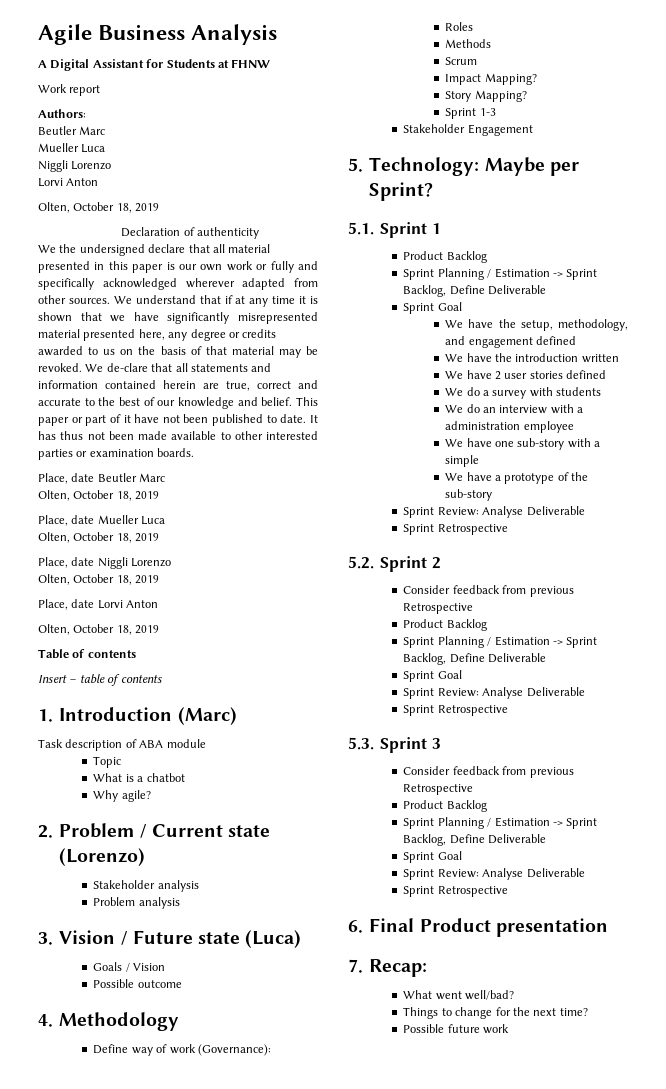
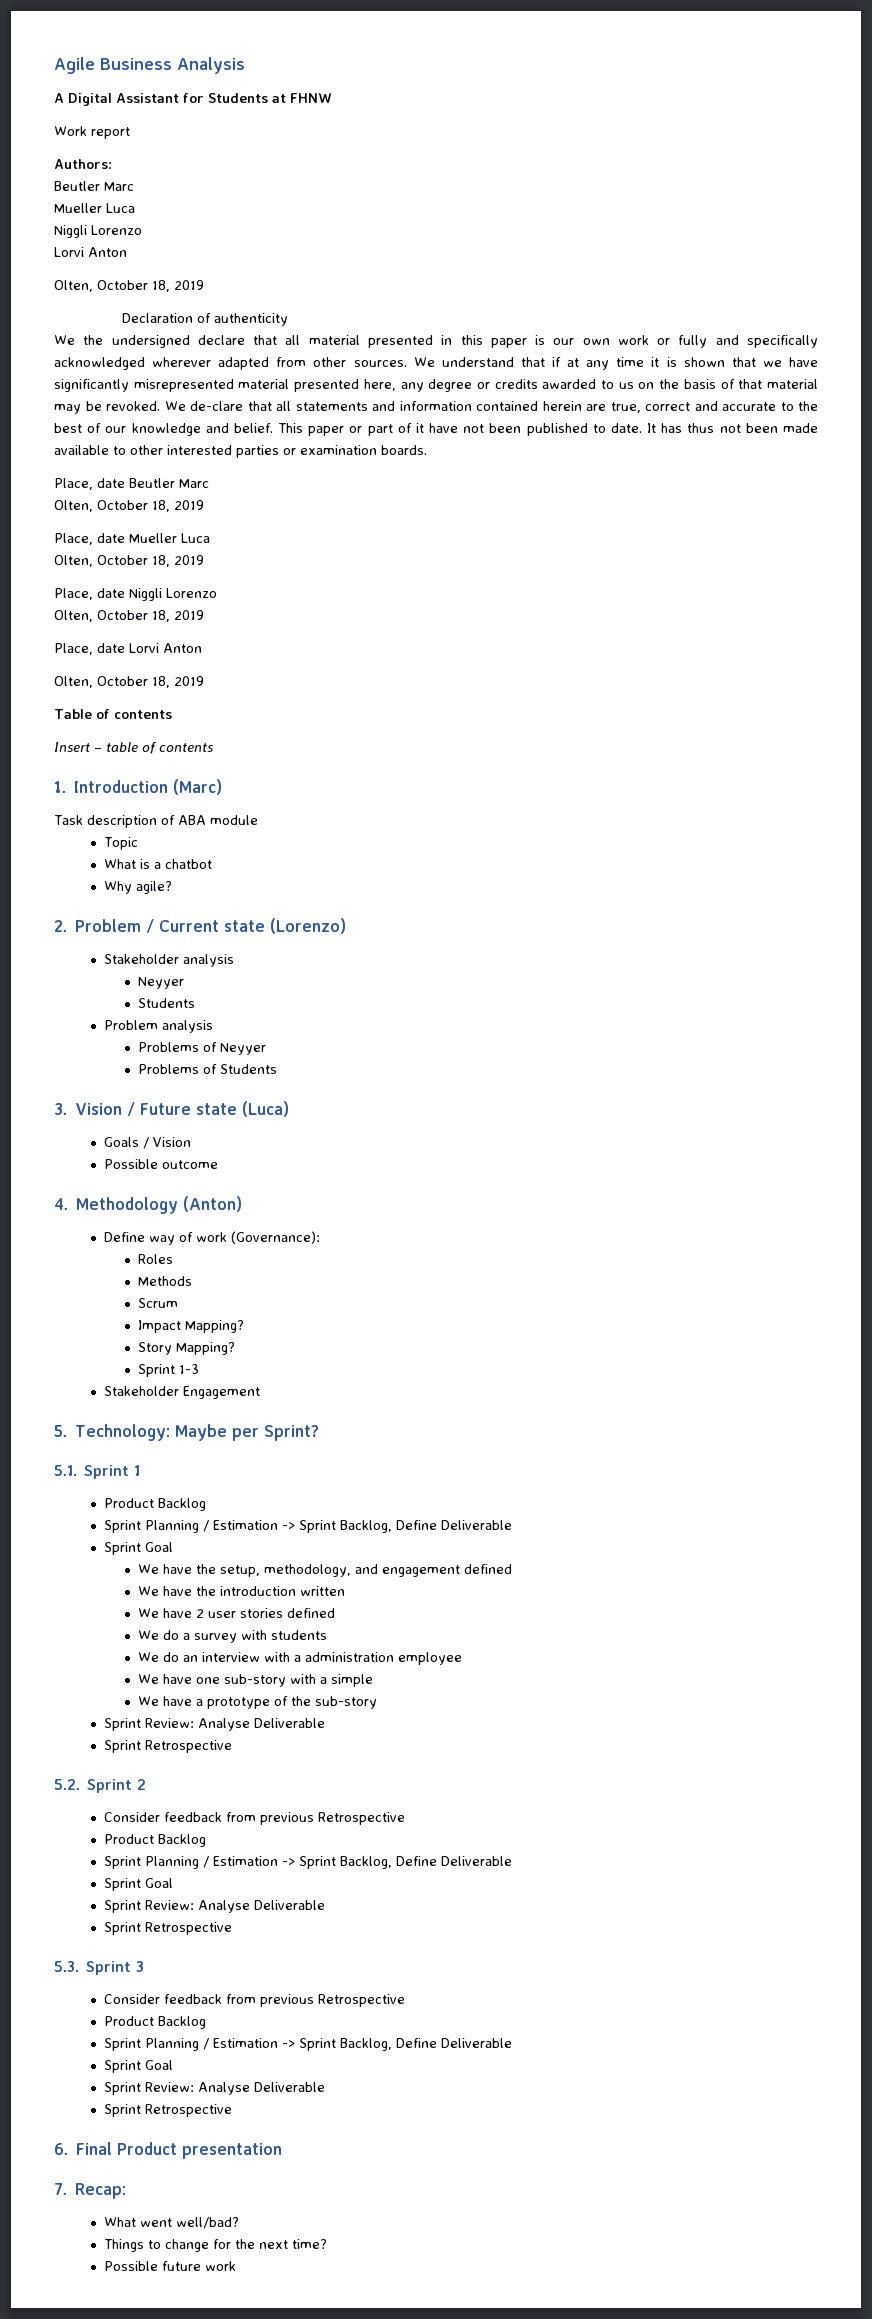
(199, 886) none -> [138,977,185,989] [138,998,196,1008] // Neyyer // Students
(180, 903) none -> [138,1042,267,1055] [138,1064,278,1074] // Problems of Neyyer // Problems of Students
(180, 1021) none -> [183,1196,243,1212] (Anton)

